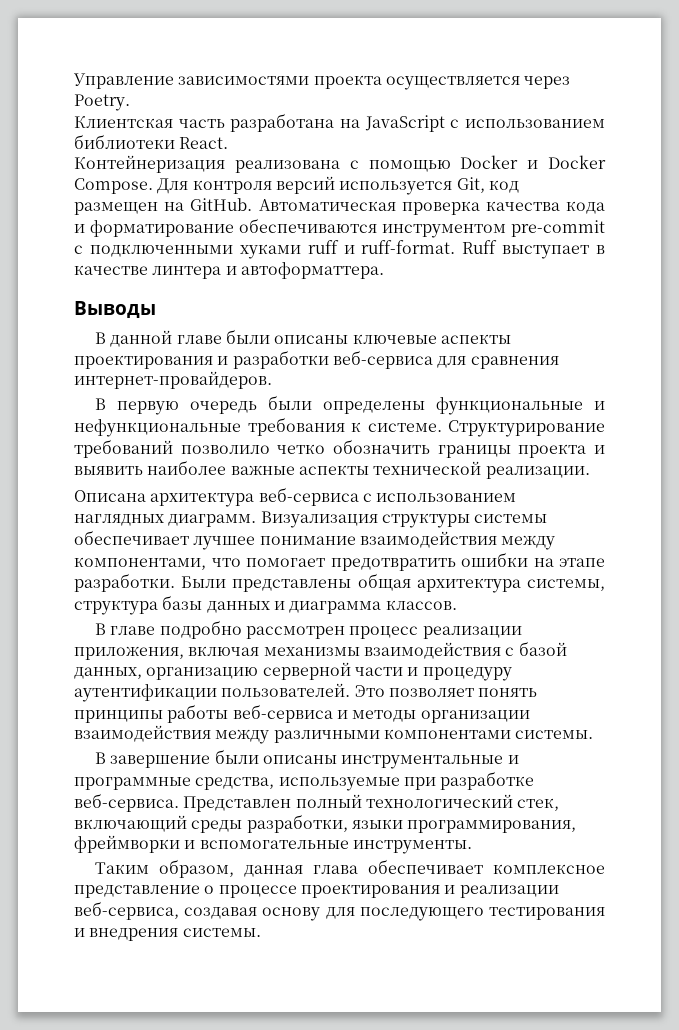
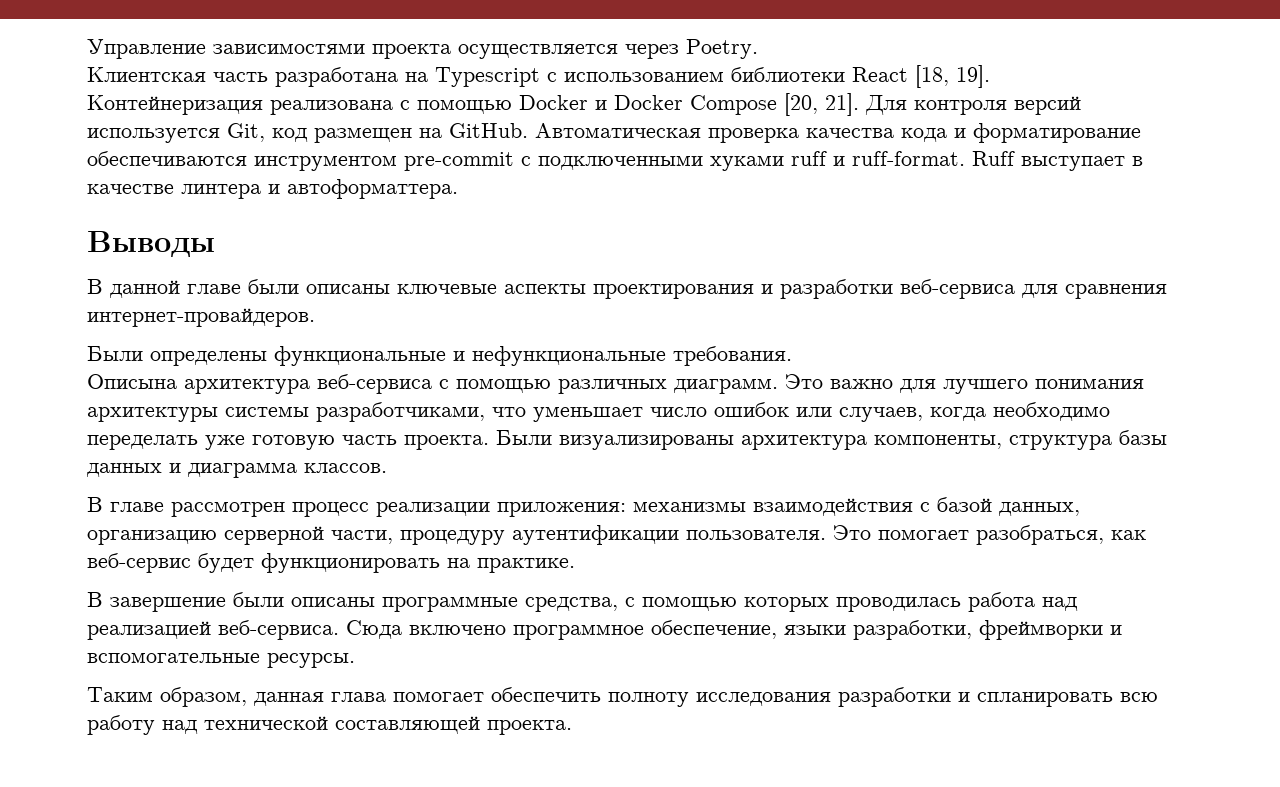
[364,115,445,132] JavaScript -> [435,67,540,87] Typescript
[179,137,229,149] React. -> [852,65,990,88] React [18, 19].
[74,178,153,194] Compose. -> [690,93,859,116] Compose [20, 21].
[95,395,605,415] [74,417,605,437] [74,439,606,458] [74,460,590,479] [74,487,517,507] [74,511,548,528] [74,530,556,550] [74,552,605,571] [74,573,605,593] В первую очередь были определены функциональные и нефункциональные требования к системе. Структурирование требований позволило четко обозначить границы проекта и выявить наиболее важные аспекты технической реализации. // Описана архитектура веб-сервиса с использованием наглядных диаграмм. Визуализация структуры системы обеспечивает лучшее понимание взаимодействия между компонентами, что помогает предотвратить ошибки на этапе разработки. Были представлены общая архитектура системы, -> [87,346,792,366] [87,374,1144,394] [87,402,1110,422] [87,430,1002,450] Были определены функциональные и нефункциональные требования. // Описына архитектура веб-сервиса с помощью различных диаграмм. Это важно для лучшего понимания архитектуры системы разработчиками, что уменьшает число ошибок или случаев, когда необходимо переделать уже готовую часть проекта. Были визуализированы архитектура компоненты,
[159,620,242,639] подробно -> (164, 507) none
[74,646,260,660] приложения, включая -> [497,502,626,517] приложения:
[354,667,512,681] [74,683,538,702] [74,704,530,723] [74,725,594,744] [95,749,519,769] [74,771,535,791] [74,793,560,812] [74,814,577,833] части и процедуру аутентификации пользователей. Это позволяет понять принципы работы веб-сервиса и методы организации взаимодействия между различными компонентами системы. // В завершение были описаны инструментальные и программные средства, используемые при разработке веб-сервиса. Представлен полный технологический стек, включающий среды разработки, языки программирования, -> [331,525,1146,545] [87,553,575,573] [87,592,1078,612] [87,620,972,640] части, процедуру аутентификации пользователя. Это помогает разобраться, как веб-сервис будет функционировать на практике. // В завершение были описаны программные средства, с помощью которых проводилась работа над реализацией веб-сервиса. Сюда включено программное обеспечение, языки разработки,
[352,840,472,854] инструменты. -> [267,653,355,668] ресурсы.
[368,859,605,874] [74,884,559,898] [74,901,605,921] [74,928,261,941] обеспечивает комплексное представление о процессе проектирования и реализации веб-сервиса, создавая основу для последующего тестирования и внедрения системы. -> [393,687,1158,707] [87,715,572,735] помогает обеспечить полноту исследования разработки и спланировать всю работу над технической составляющей проекта.

